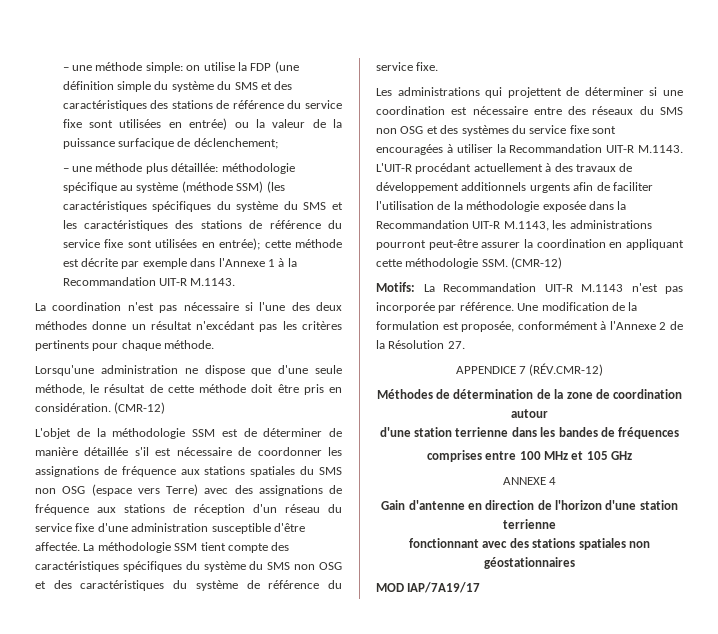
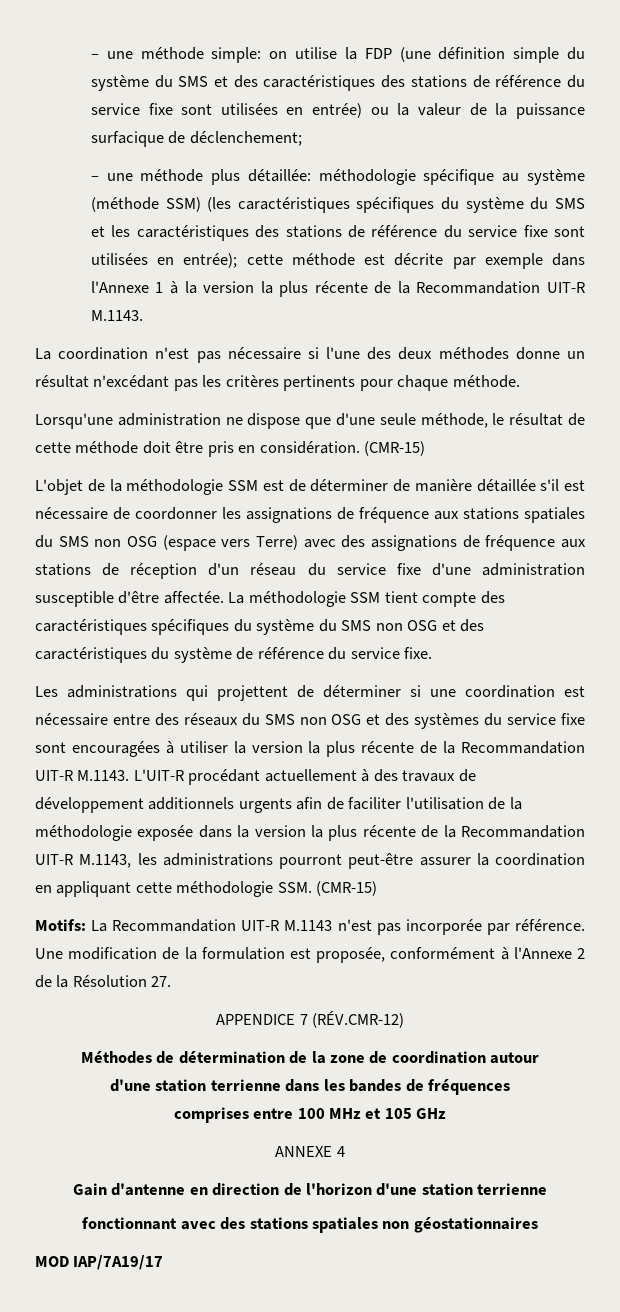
(297, 262) none -> [203,281,410,297] version la plus récente de la
[114,402,166,414] (CMR-12) -> [364,441,426,456] (CMR-15)
(506, 148) none -> [251,741,456,757] version la plus récente de la
(627, 205) none -> [254,825,456,841] version la plus récente de la
[511,257,563,269] (CMR-12) -> [316,881,378,896] (CMR-15)

